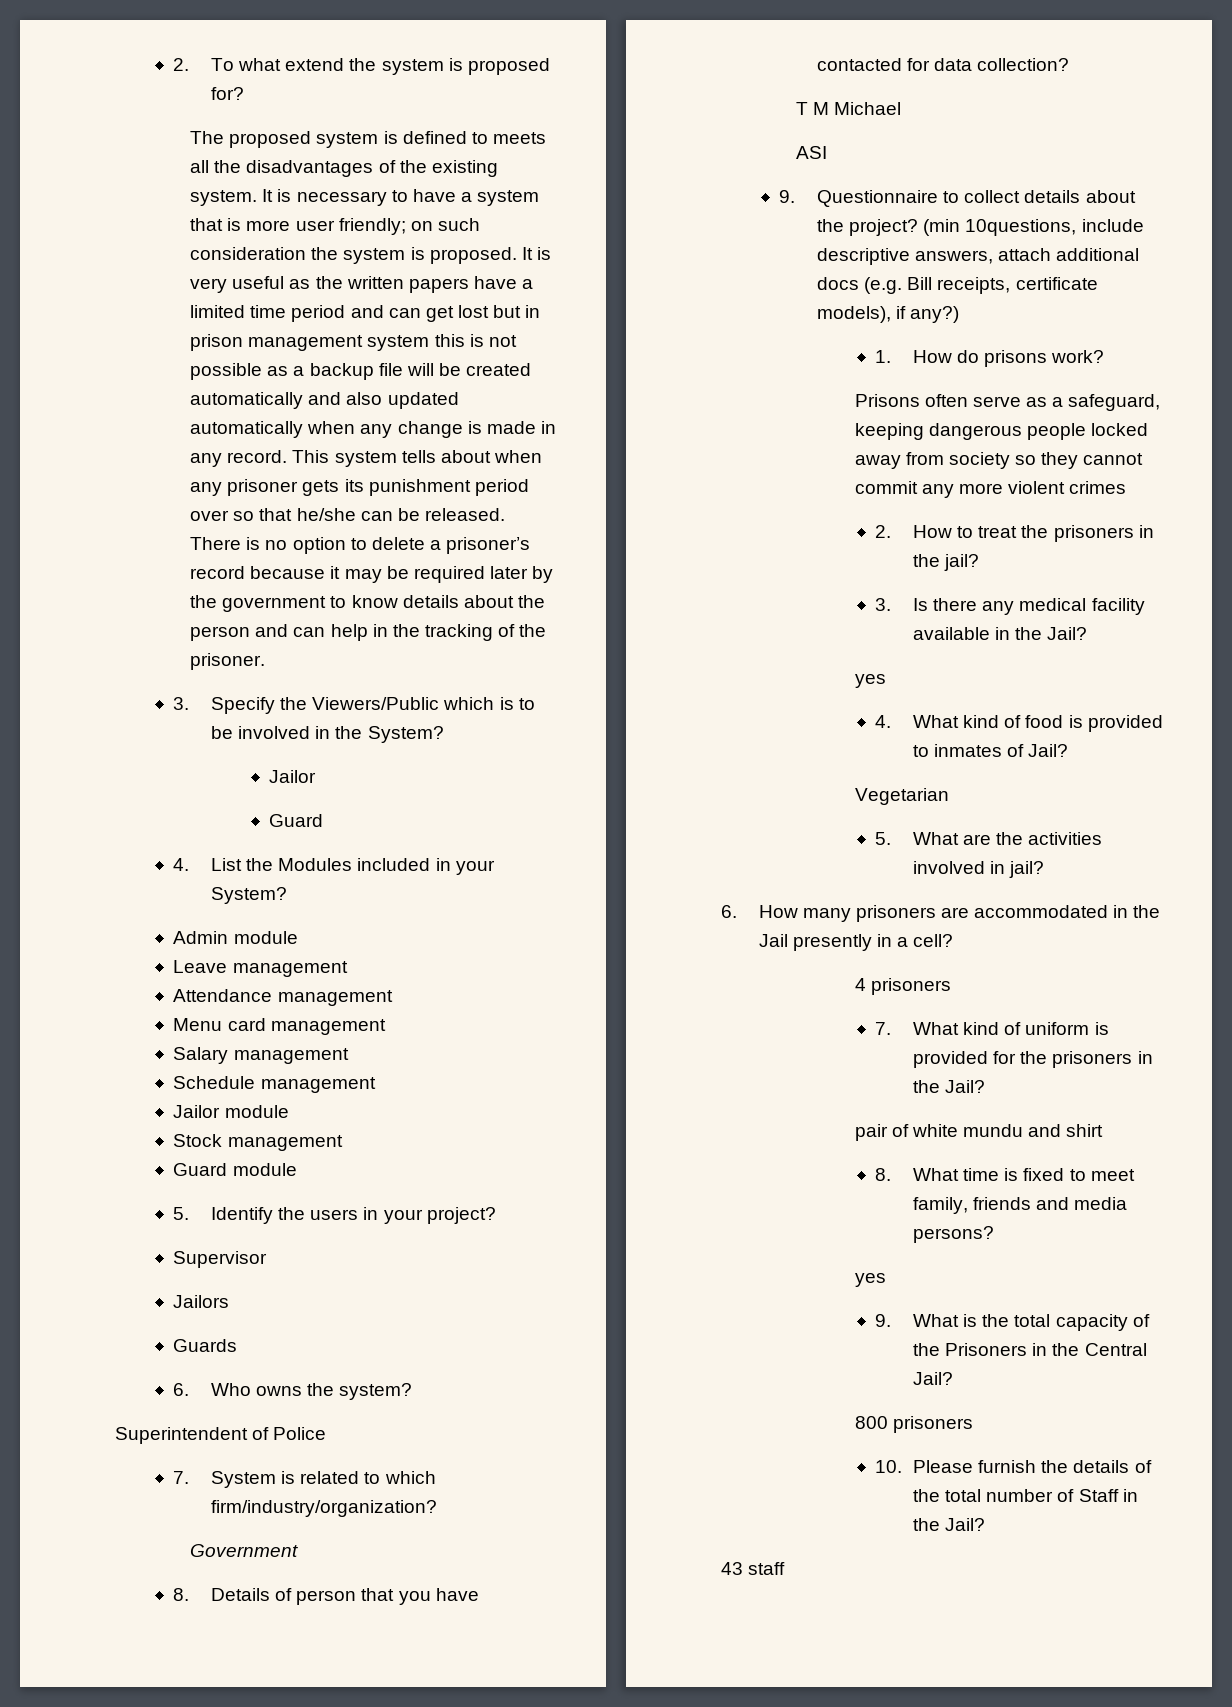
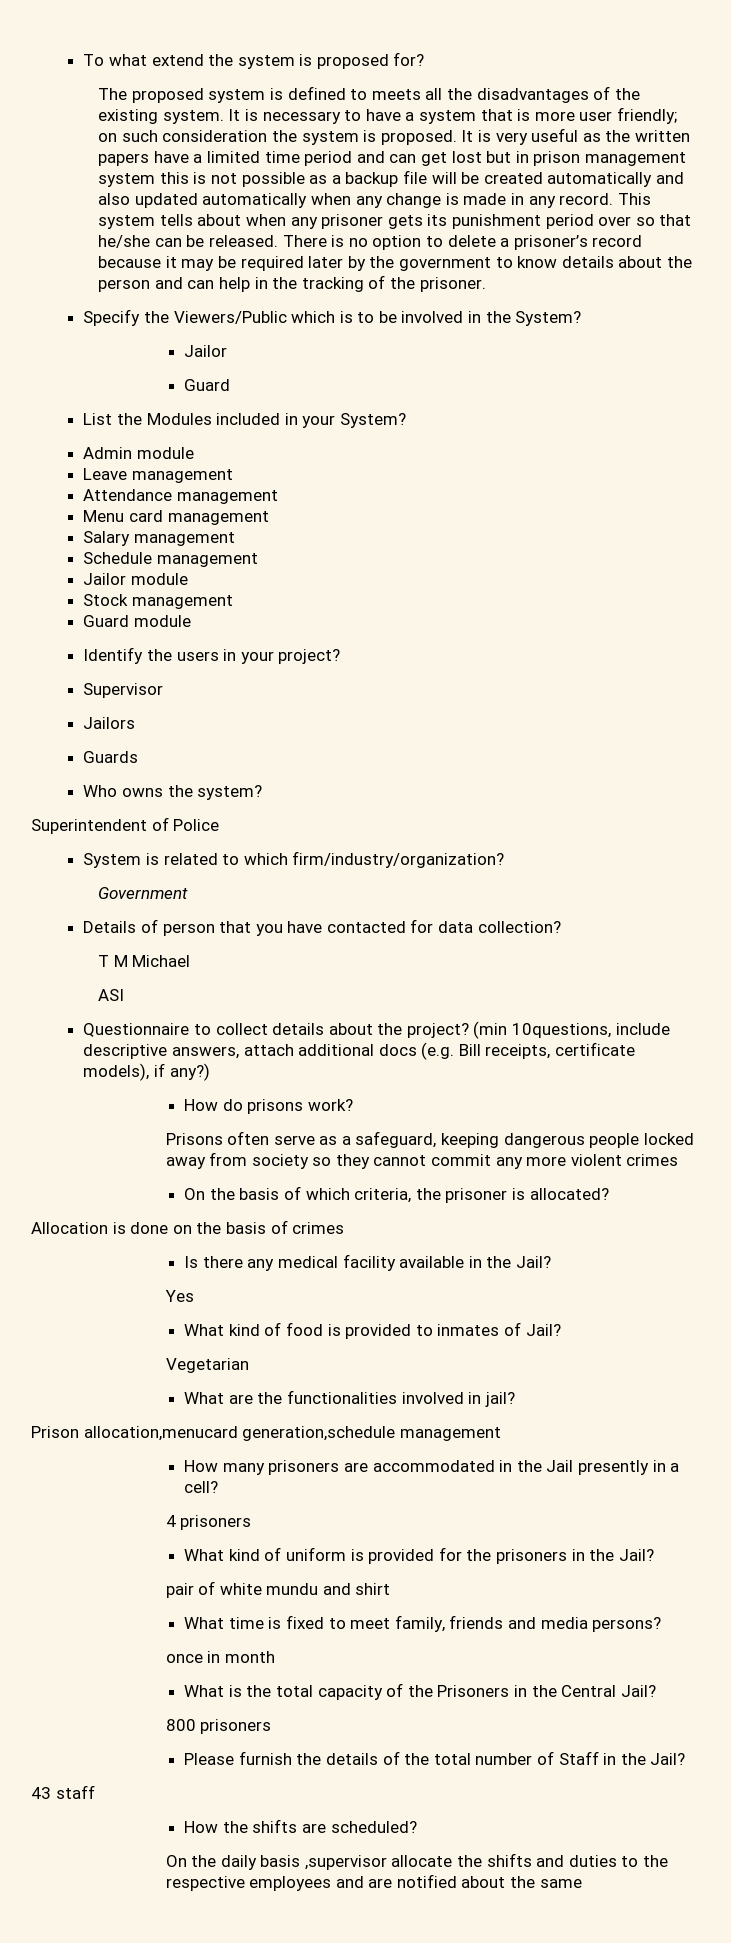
[173,58,190,71] 2. -> (83, 60) none
[173,697,190,710] 3. -> (486, 284) none
[173,858,190,871] 4. -> (231, 385) none
[173,1207,190,1220] 5. -> (191, 621) none
[173,1383,190,1396] 6. -> (139, 757) none
[173,1471,190,1484] 7. -> (220, 825) none
[173,1588,190,1601] 8. -> (189, 893) none
[779,190,796,203] 9. -> (125, 995) none
[875,350,892,363] 1. -> (210, 1072) none
[875,525,1154,542] [912,554,980,571] [875,598,892,611] 2. How to treat the prisoners in the jail? // 3. -> [184,1186,609,1203] [31,1220,345,1234] On the basis of which criteria, the prisoner is allocated? // Allocation is done on the basis of crimes //
[854,674,886,688] [875,715,892,728] yes // 4. -> [164,1290,194,1302] Yes //
[875,832,892,845] 5. -> (249, 1365) none
[1028,832,1103,845] activities -> [286,1390,397,1404] functionalities
[721,905,737,918] 6. -> [31,1426,501,1441] Prison allocation,menucard generation,schedule management //
[875,1022,892,1035] 7. -> (252, 1522) none
[875,1168,892,1181] 8. -> (391, 1589) none
[854,1273,886,1287] [875,1314,892,1327] yes // 9. -> [165,1651,275,1663] once in month //
[875,1460,903,1473] 10. -> (272, 1726) none
(786, 1568) none -> [184,1819,417,1833] [165,1853,669,1870] [165,1874,582,1891] // How the shifts are scheduled? // On the daily basis ,supervisor allocate the shifts and duties to the respective employees and are notified about the same

